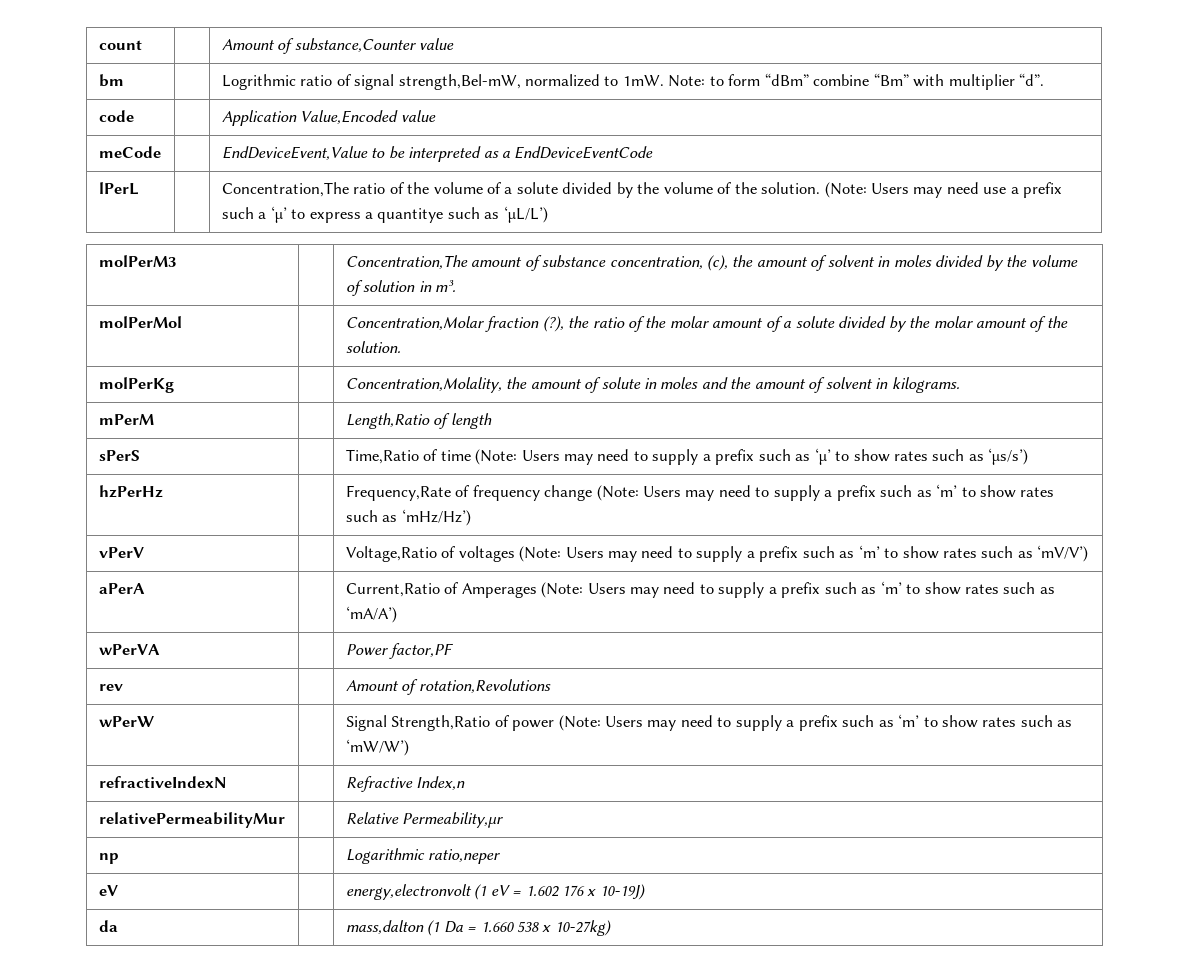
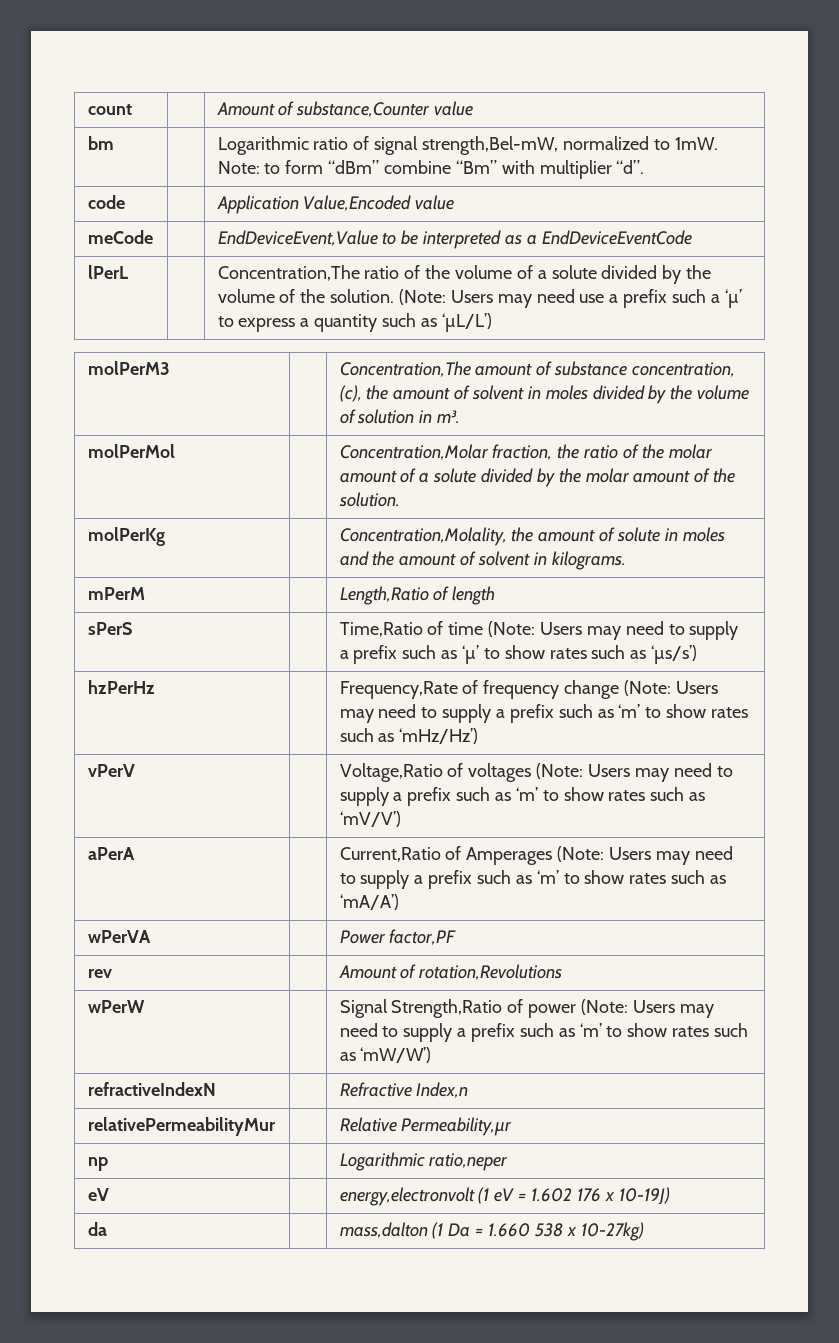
[221,74,296,90] Logrithmic -> [217,136,309,155] Logarithmic
[377,208,444,223] quantitye -> [314,314,378,332] quantity
[485,316,564,332] fraction (?), -> [492,444,553,460] fraction,

